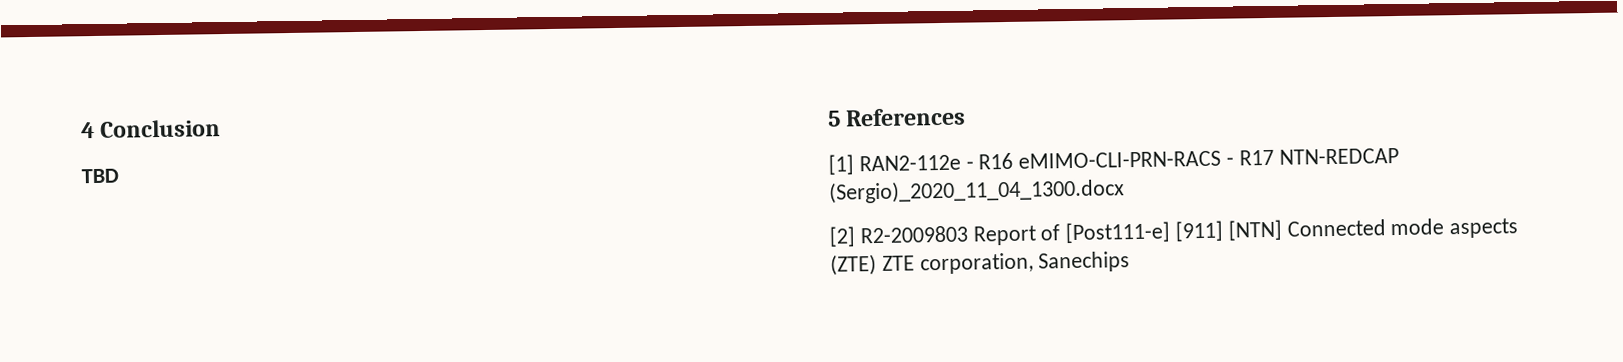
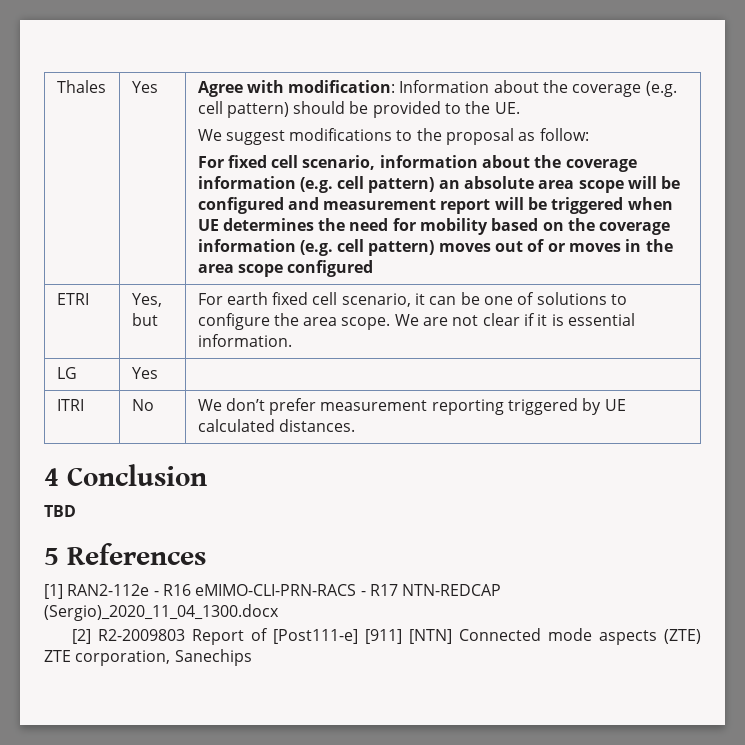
(81, 130) none -> [56,80,106,93] [131,81,158,93] [197,80,677,97] [197,101,520,118] [197,128,589,145] [197,155,637,172] [197,176,681,193] [197,197,673,214] [197,218,671,235] [197,239,673,256] [197,260,374,277] [56,293,89,305] [131,293,162,307] [131,313,158,326] [197,292,628,307] [197,313,636,330] [197,334,292,347] [56,367,77,379] [131,367,158,379] [56,399,84,411] [131,399,154,411] [197,398,626,415] [197,419,355,432] Thales | Yes | Agree with modification: Information about the coverage (e.g. cell pattern) should be provided to the UE. // We suggest modifications to the proposal as follow: // For fixed cell scenario, information about the coverage information (e.g. cell pattern) an absolute area scope will be configured and measurement report will be triggered when UE determines the need for mobility based on the coverage information (e.g. cell pattern) moves out of or moves in the area scope configured // ETRI | Yes, but | For earth fixed cell scenario, it can be one of solutions to configure the area scope. We are not clear if it is essential information. // LG | Yes | // ITRI | No | We don’t prefer measurement reporting triggered by UE calculated distances. //

